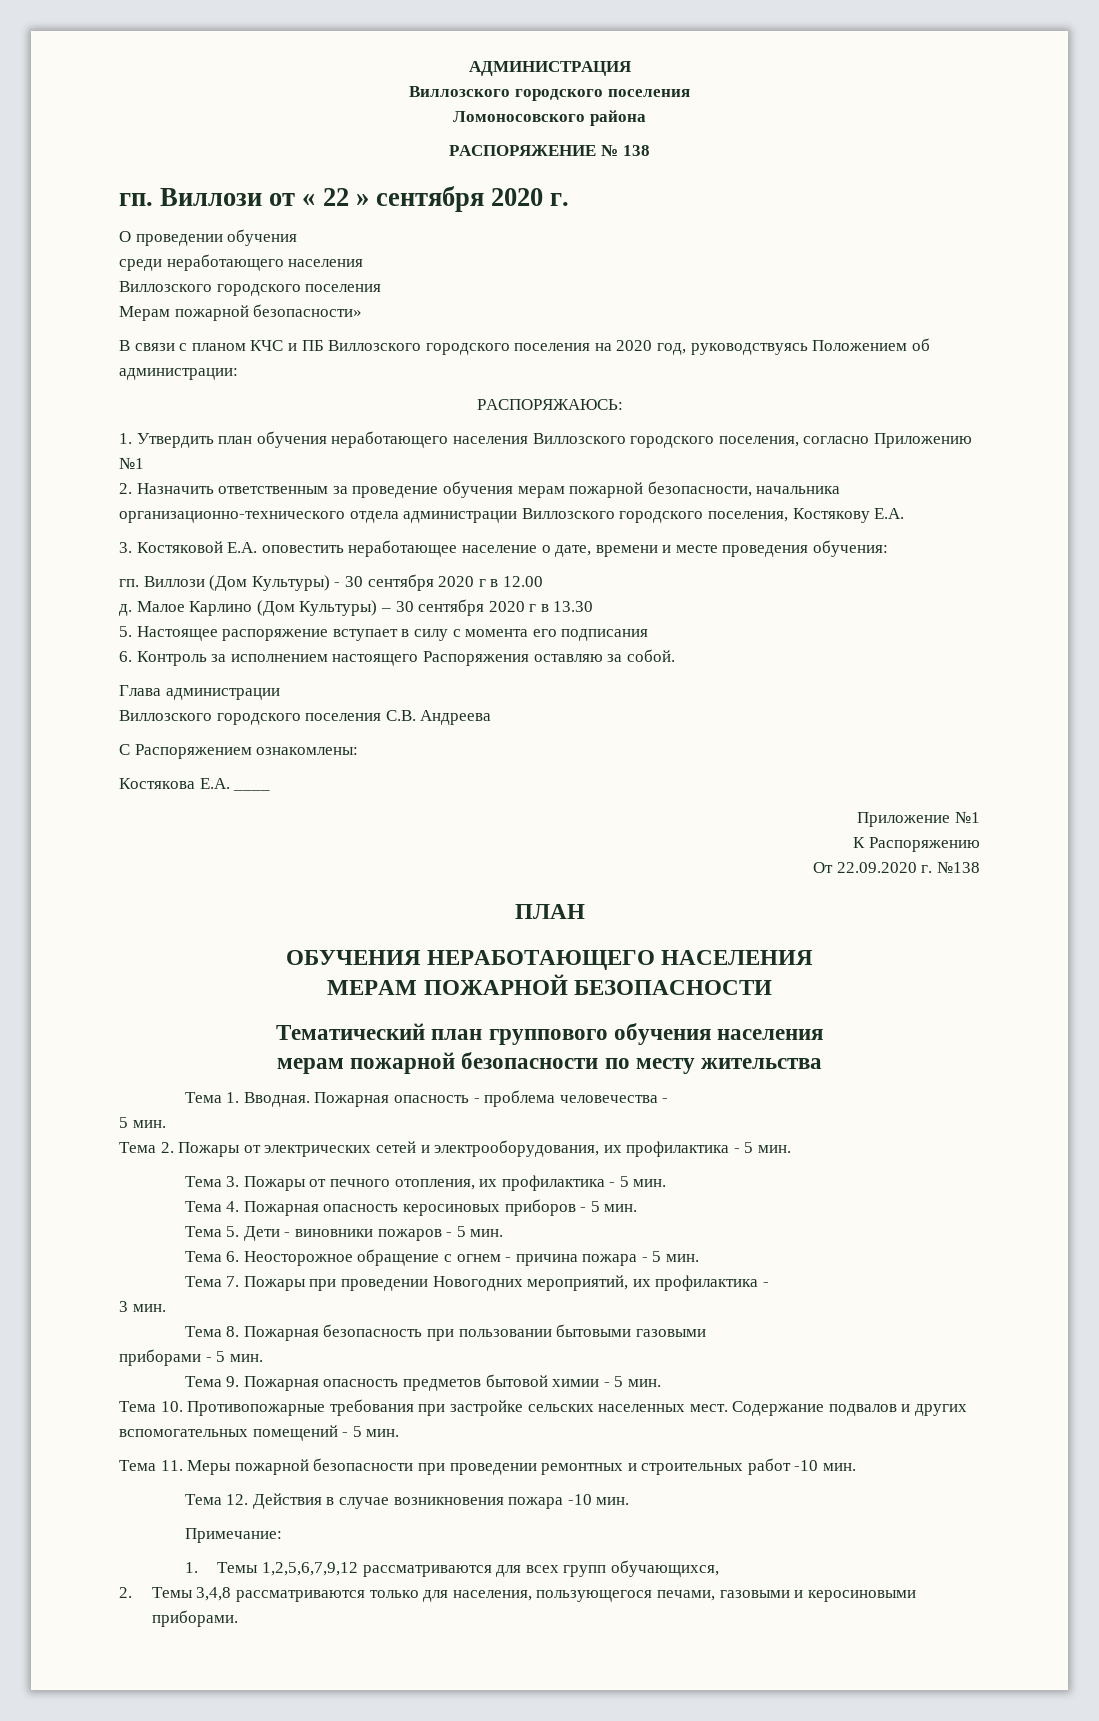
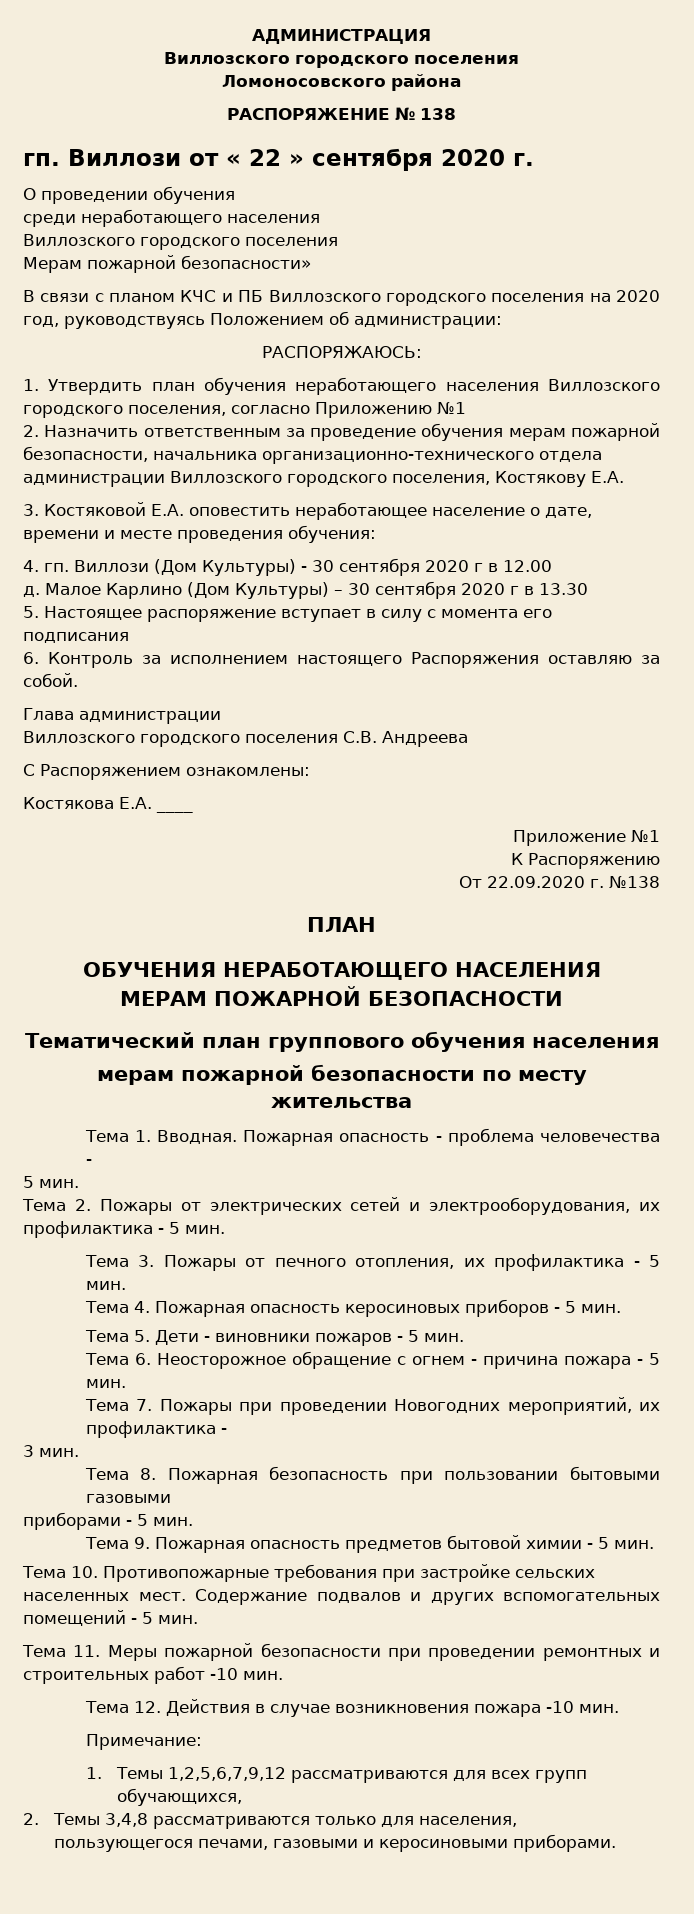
(889, 548) none -> [23,560,39,572] 4.

